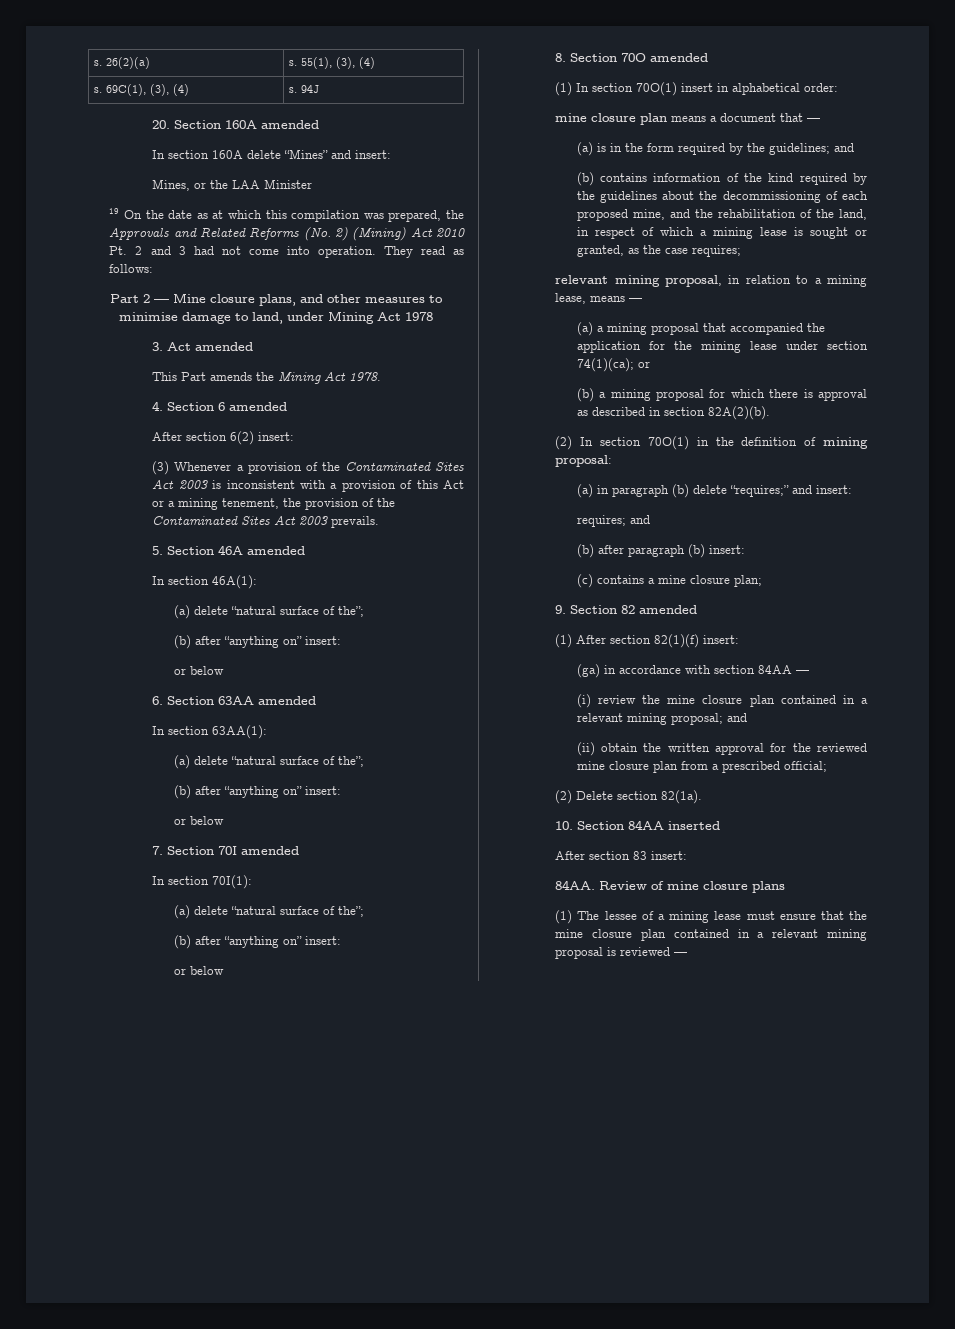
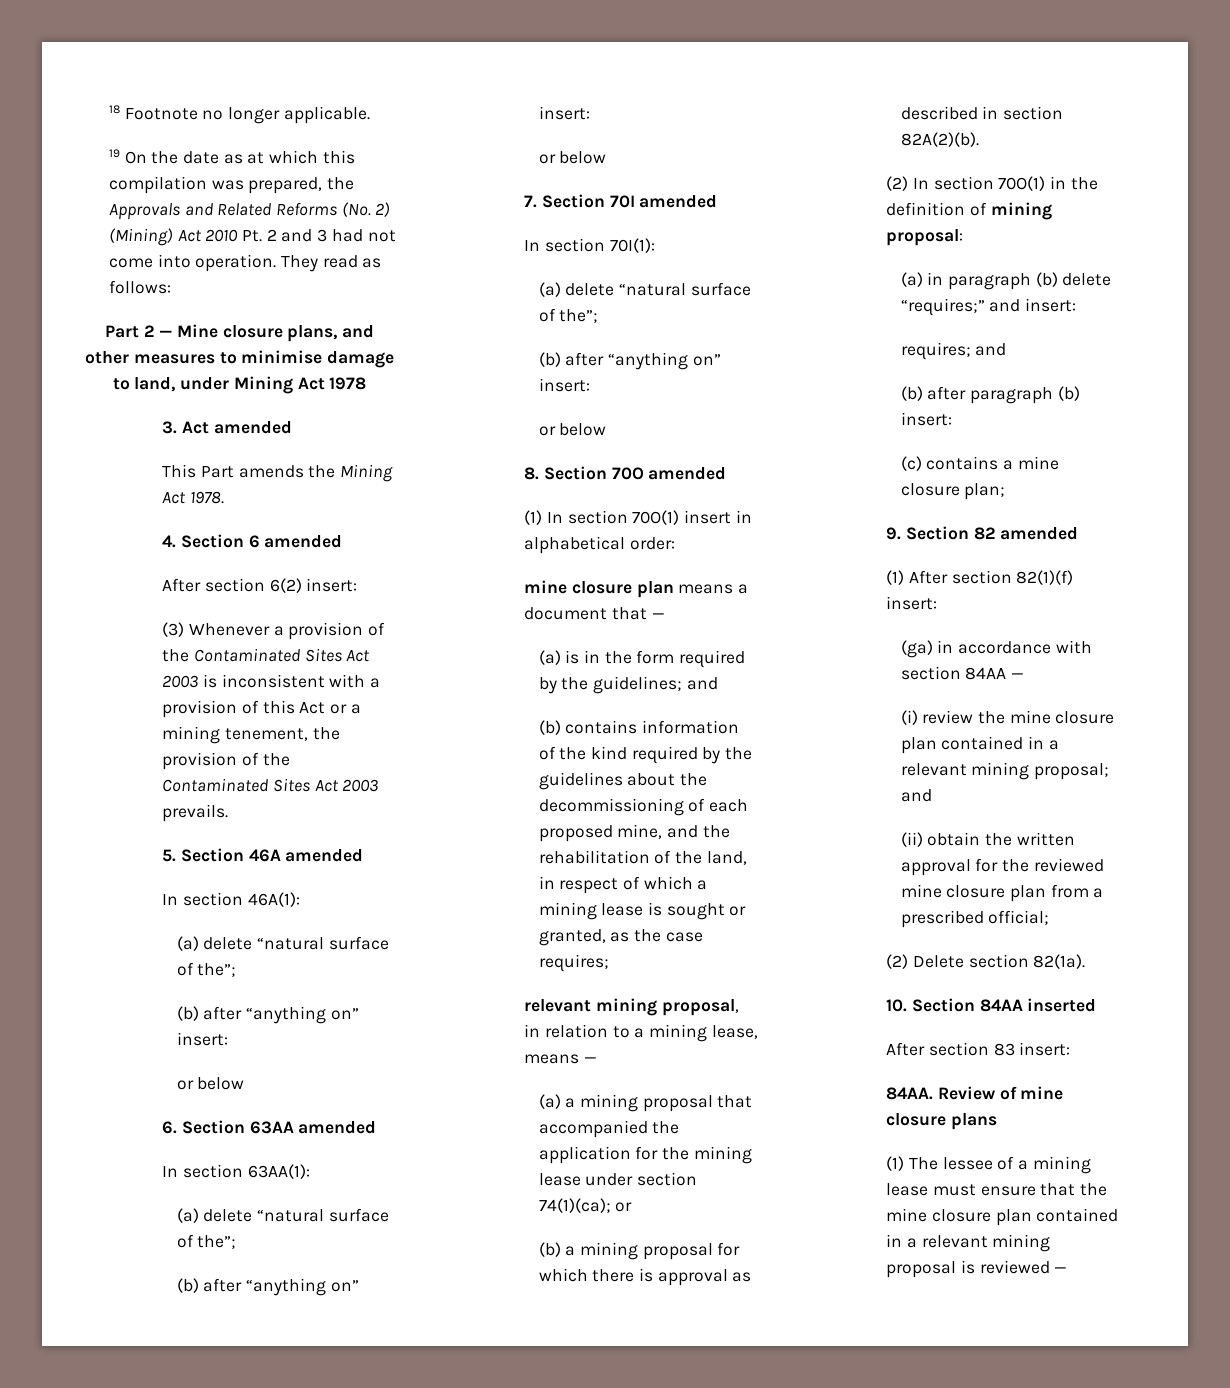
[93,57,150,69] [288,57,375,69] [93,84,189,96] [288,85,319,93] [152,120,320,129] [152,149,392,159] [152,179,313,191] s. 26(2)(a) | s. 55(1), (3), (4) // s. 69C(1), (3), (4) | s. 94J // 20. Section 160A amended // In section 160A delete “Mines” and insert: // Mines, or the LAA Minister -> [108,105,370,124] 18 Footnote no longer applicable.

